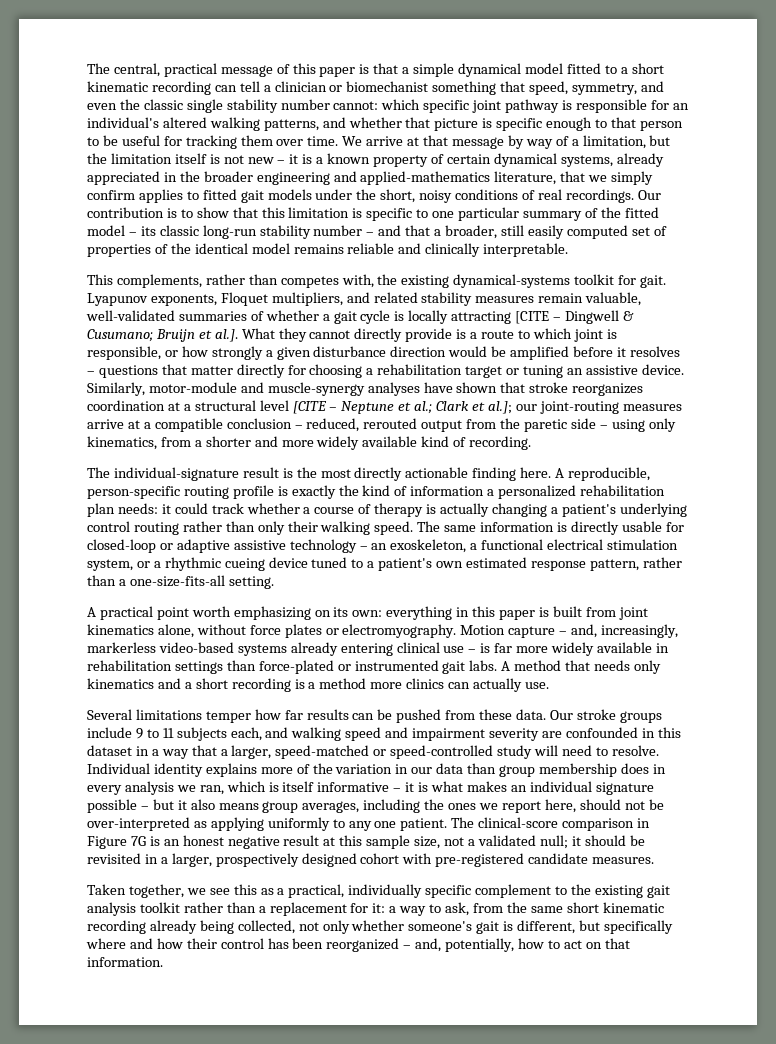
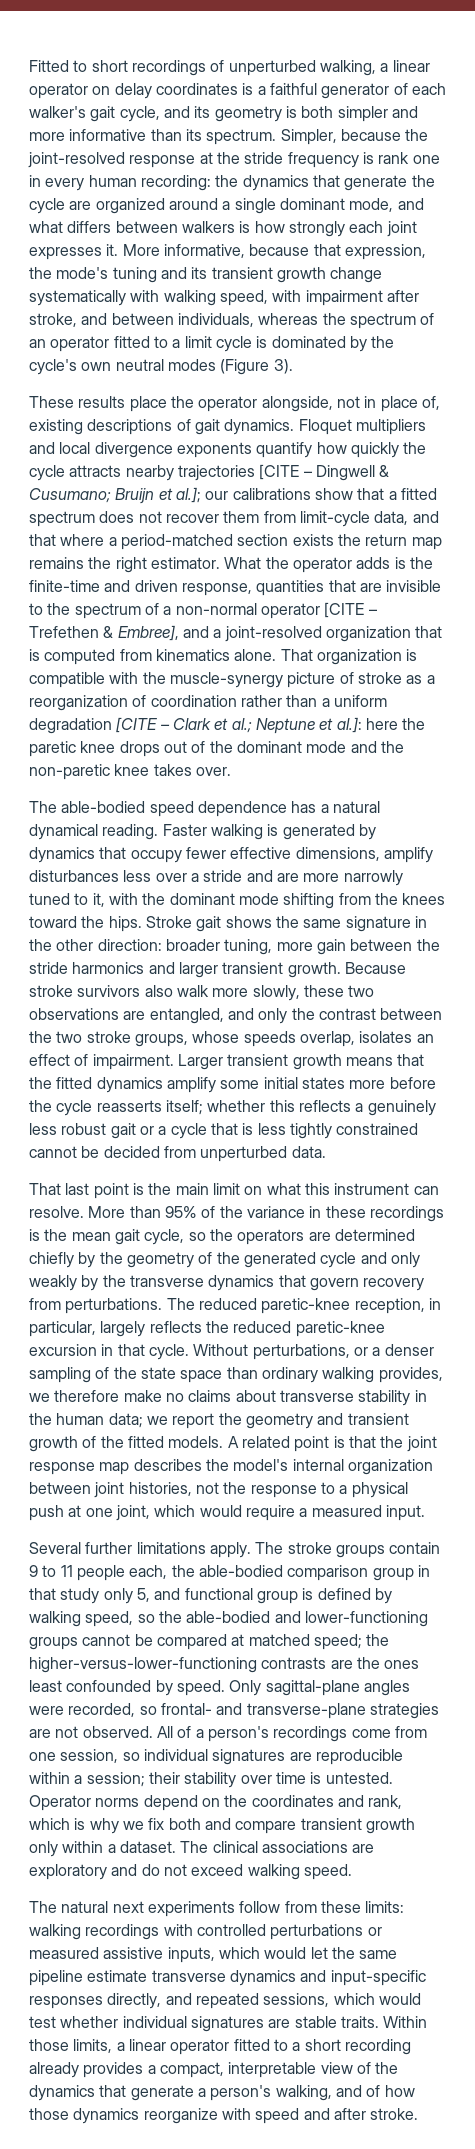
[87,63,664,77] [87,81,664,95] [87,99,689,113] [87,117,683,131] [87,135,671,149] [87,153,664,167] [87,171,654,185] [87,189,661,203] [87,207,659,221] [87,225,667,239] [87,243,569,257] [87,274,667,288] [87,292,642,306] [86,310,512,324] The central, practical message of this paper is that a simple dynamical model fitted to a short kinematic recording can tell a clinician or biomechanist something that speed, symmetry, and even the classic single stability number cannot: which specific joint pathway is responsible for an individual's altered walking patterns, and whether that picture is specific enough to that person to be useful for tracking them over time. We arrive at that message by way of a limitation, but the limitation itself is not new – it is a known property of certain dynamical systems, already appreciated in the broader engineering and applied-mathematics literature, that we simply confirm applies to fitted gait models under the short, noisy conditions of real recordings. Our contribution is to show that this limitation is specific to one particular summary of the fitted model – its classic long-run stability number – and that a broader, still easily computed set of properties of the identical model remains reliable and clinically interpretable. // This complements, rather than competes with, the existing dynamical-systems toolkit for gait. Lyapunov exponents, Floquet multipliers, and related stability measures remain valuable, well-validated summaries of whether a gait cycle is locally attracting -> [29,60,430,76] [29,83,446,99] [29,106,418,122] [29,129,429,145] [28,152,440,168] [29,175,435,191] [29,198,424,214] [29,221,417,237] [29,244,426,260] [29,267,383,283] [29,290,419,306] [29,313,435,329] [29,336,395,352] [29,359,293,375] [29,396,440,412] [29,419,426,435] [29,442,427,458] [29,465,255,481] Fitted to short recordings of unperturbed walking, a linear operator on delay coordinates is a faithful generator of each walker's gait cycle, and its geometry is both simpler and more informative than its spectrum. Simpler, because the joint-resolved response at the stride frequency is rank one in every human recording: the dynamics that generate the cycle are organized around a single dominant mode, and what differs between walkers is how strongly each joint expresses it. More informative, because that expression, the mode's tuning and its transient growth change systematically with walking speed, with impairment after stroke, and between individuals, whereas the spectrum of an operator fitted to a limit cycle is dominated by the cycle's own neutral modes (Figure 3). // These results place the operator alongside, not in place of, existing descriptions of gait dynamics. Floquet multipliers and local divergence exponents quantify how quickly the cycle attracts nearby trajectories
[214,328,617,342] [87,346,680,360] [87,364,684,378] [87,382,644,396] [87,400,682,414] [87,418,676,432] [87,436,532,450] [87,467,651,481] [87,485,666,499] [87,503,687,517] [87,521,684,535] [87,539,679,553] [87,557,682,571] [87,575,274,589] [87,606,648,620] [87,624,679,638] [87,642,669,656] [87,660,661,674] [87,678,549,692] [87,709,662,723] [87,727,681,741] [87,745,659,759] [87,763,666,777] [87,781,654,795] [87,799,664,813] [87,817,651,831] [87,835,645,849] [87,853,655,867] [87,884,670,898] [87,902,664,916] [87,920,673,934] [86,938,630,952] [87,957,163,967] al.]. What they cannot directly provide is a route to which joint is responsible, or how strongly a given disturbance direction would be amplified before it resolves – questions that matter directly for choosing a rehabilitation target or tuning an assistive device. Similarly, motor-module and muscle-synergy analyses have shown that stroke reorganizes coordination at a structural level [CITE – Neptune et al.; Clark et al.]; our joint-routing measures arrive at a compatible conclusion – reduced, rerouted output from the paretic side – using only kinematics, from a shorter and more widely available kind of recording. // The individual-signature result is the most directly actionable finding here. A reproducible, person-specific routing profile is exactly the kind of information a personalized rehabilitation plan needs: it could track whether a course of therapy is actually changing a patient's underlying control routing rather than only their walking speed. The same information is directly usable for closed-loop or adaptive assistive technology – an exoskeleton, a functional electrical stimulation system, or a rhythmic cueing device tuned to a patient's own estimated response pattern, rather than a one-size-fits-all setting. // A practical point worth emphasizing on its own: everything in this paper is built from joint kinematics alone, without force plates or electromyography. Motion capture – and, increasingly, markerless video-based systems already entering clinical use – is far more widely available in rehabilitation settings than force-plated or instrumented gait labs. A method that needs only kinematics and a short recording is a method more clinics can actually use. // Several limitations temper how far results can be pushed from these data. Our stroke groups include 9 to 11 subjects each, and walking speed and impairment severity are confounded in this dataset in a way that a larger, speed-matched or speed-controlled study will need to resolve. Individual identity explains more of the variation in our data than group membership does in every analysis we ran, which is itself informative – it is what makes an individual signature possible – but it also means group averages, including the ones we report here, should not be over-interpreted as applying uniformly to any one patient. The clinical-score comparison in Figure 7G is an honest negative result at this sample size, not a validated null; it should be revisited in a larger, prospectively designed cohort with pre-registered candidate measures. // Taken together, we see this as a practical, individually specific complement to the existing gait analysis toolkit rather than a replacement for it: a way to ask, from the same short kinematic recording already being collected, not only whether someone's gait is different, but specifically where and how their control has been reorganized – and, potentially, how to act on that information. -> [175,487,437,503] [29,511,439,527] [29,534,442,550] [29,557,433,573] [29,580,442,596] [29,602,377,619] [29,625,443,642] [29,649,418,665] [29,672,435,688] [29,695,387,711] [29,717,426,734] [29,741,404,757] [29,764,231,780] [29,801,380,817] [29,824,376,840] [29,847,433,863] [29,870,403,886] [29,893,446,909] [29,916,427,932] [29,939,440,955] [29,962,406,978] [29,985,375,1001] [29,1008,443,1024] [29,1031,434,1047] [29,1054,425,1070] [29,1077,436,1093] [29,1100,436,1116] [29,1123,419,1139] [29,1146,326,1162] [29,1183,439,1199] [29,1206,444,1222] [29,1229,415,1245] [29,1252,420,1268] [29,1275,425,1291] [29,1298,441,1314] [29,1321,385,1337] [29,1344,434,1360] [29,1367,443,1383] [29,1390,427,1406] [29,1413,409,1429] [29,1436,437,1452] [29,1459,433,1475] [29,1482,408,1498] [29,1505,425,1521] [29,1542,441,1558] [29,1565,430,1581] [29,1588,392,1604] [29,1611,428,1627] [29,1634,390,1650] [29,1657,420,1673] [29,1680,410,1696] [29,1703,439,1719] [29,1726,427,1742] [29,1749,403,1765] [29,1772,393,1788] [29,1795,403,1811] [29,1818,415,1834] [29,1841,375,1857] [29,1864,352,1880] [29,1901,405,1917] [29,1924,382,1940] [29,1947,398,1963] [29,1970,426,1986] [29,1993,421,2009] [29,2016,428,2032] [29,2039,411,2055] [29,2062,399,2078] [29,2085,415,2101] [29,2108,419,2124] al.]; our calibrations show that a fitted spectrum does not recover them from limit-cycle data, and that where a period-matched section exists the return map remains the right estimator. What the operator adds is the finite-time and driven response, quantities that are invisible to the spectrum of a non-normal operator [CITE – Trefethen & Embree], and a joint-resolved organization that is computed from kinematics alone. That organization is compatible with the muscle-synergy picture of stroke as a reorganization of coordination rather than a uniform degradation [CITE – Clark et al.; Neptune et al.]: here the paretic knee drops out of the dominant mode and the non-paretic knee takes over. // The able-bodied speed dependence has a natural dynamical reading. Faster walking is generated by dynamics that occupy fewer effective dimensions, amplify disturbances less over a stride and are more narrowly tuned to it, with the dominant mode shifting from the knees toward the hips. Stroke gait shows the same signature in the other direction: broader tuning, more gain between the stride harmonics and larger transient growth. Because stroke survivors also walk more slowly, these two observations are entangled, and only the contrast between the two stroke groups, whose speeds overlap, isolates an effect of impairment. Larger transient growth means that the fitted dynamics amplify some initial states more before the cycle reasserts itself; whether this reflects a genuinely less robust gait or a cycle that is less tightly constrained cannot be decided from unperturbed data. // That last point is the main limit on what this instrument can resolve. More than 95% of the variance in these recordings is the mean gait cycle, so the operators are determined chiefly by the geometry of the generated cycle and only weakly by the transverse dynamics that govern recovery from perturbations. The reduced paretic-knee reception, in particular, largely reflects the reduced paretic-knee excursion in that cycle. Without perturbations, or a denser sampling of the state space than ordinary walking provides, we therefore make no claims about transverse stability in the human data; we report the geometry and transient growth of the fitted models. A related point is that the joint response map describes the model's internal organization between joint histories, not the response to a physical push at one joint, which would require a measured input. // Several further limitations apply. The stroke groups contain 9 to 11 people each, the able-bodied comparison group in that study only 5, and functional group is defined by walking speed, so the able-bodied and lower-functioning groups cannot be compared at matched speed; the higher-versus-lower-functioning contrasts are the ones least confounded by speed. Only sagittal-plane angles were recorded, so frontal- and transverse-plane strategies are not observed. All of a person's recordings come from one session, so individual signatures are reproducible within a session; their stability over time is untested. Operator norms depend on the coordinates and rank, which is why we fix both and compare transient growth only within a dataset. The clinical associations are exploratory and do not exceed walking speed. // The natural next experiments follow from these limits: walking recordings with controlled perturbations or measured assistive inputs, which would let the same pipeline estimate transverse dynamics and input-specific responses directly, and repeated sessions, which would test whether individual signatures are stable traits. Within those limits, a linear operator fitted to a short recording already provides a compact, interpretable view of the dynamics that generate a person's walking, and of how those dynamics reorganize with speed and after stroke.

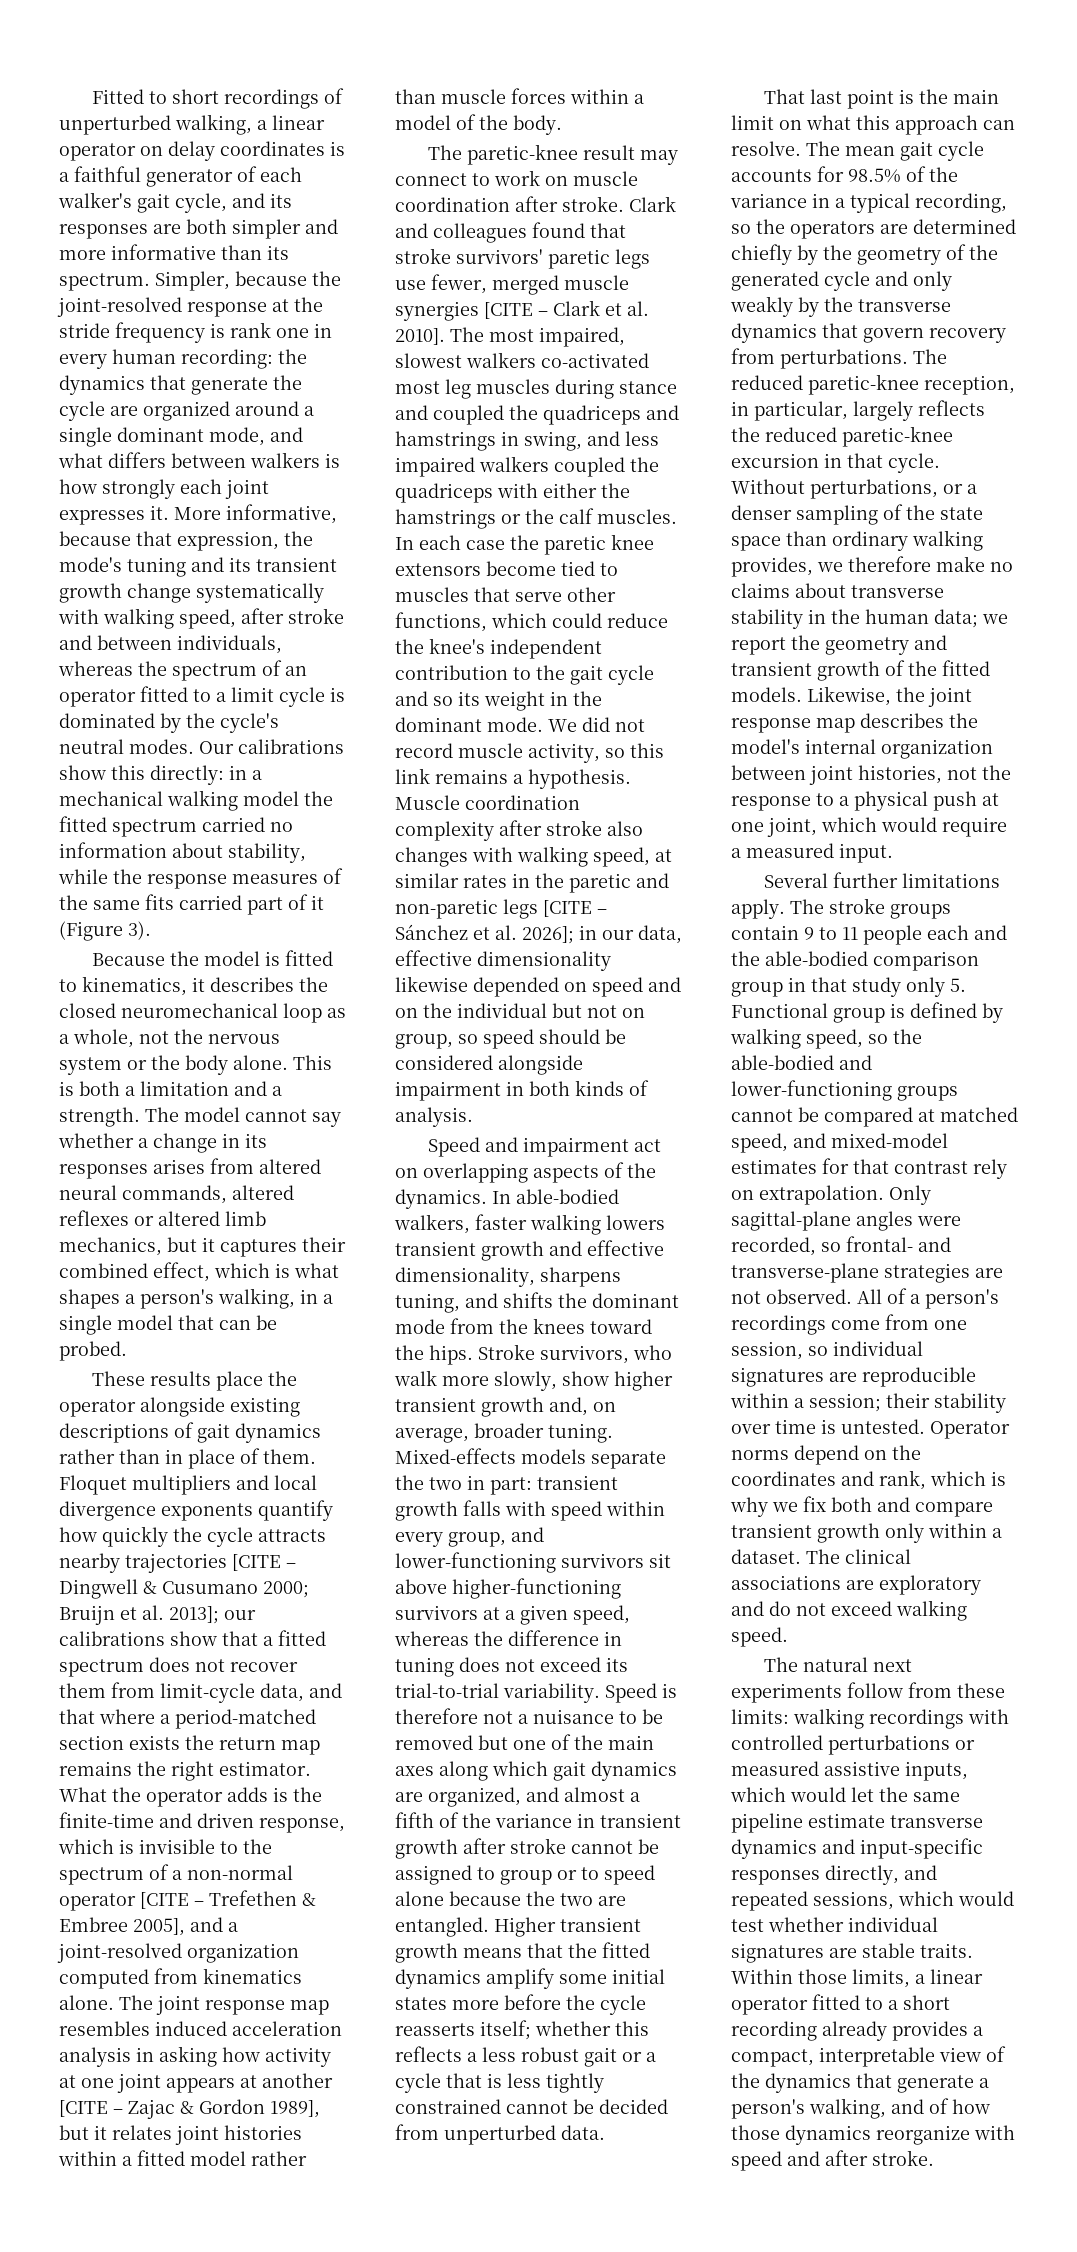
[214,106,297,122] geometry is -> [59,224,181,239] responses are
[272,290,419,306] [29,313,77,327] with impairment after stroke, -> [241,608,344,624] after stroke
[81,359,293,375] own neutral modes (Figure 3). -> [59,739,344,754] [59,765,262,785] [59,790,333,811] [59,816,293,837] [59,842,306,863] [58,868,343,889] [59,894,324,915] [59,921,151,941] [91,950,333,966] [59,976,328,996] [59,1003,346,1023] [59,1029,280,1048] [59,1055,332,1075] [59,1081,282,1096] [59,1107,341,1127] [58,1133,267,1153] [59,1158,321,1179] [59,1185,294,1204] [59,1210,266,1226] [59,1237,346,1257] [59,1262,339,1282] [59,1288,333,1309] [59,1315,277,1335] [59,1341,127,1361] neutral modes. Our calibrations show this directly: in a mechanical walking model the fitted spectrum carried no information about stability, while the response measures of the same fits carried part of it (Figure 3). // Because the model is fitted to kinematics, it describes the closed neuromechanical loop as a whole, not the nervous system or the body alone. This is both a limitation and a strength. The model cannot say whether a change in its responses arises from altered neural commands, altered reflexes or altered limb mechanics, but it captures their combined effect, which is what shapes a person's walking, in a single model that can be probed.
[261,396,440,412] [29,419,295,435] alongside, not in place of, existing descriptions of gait dynamics. -> [140,1397,300,1417] [59,1422,321,1443] [59,1448,316,1469] alongside existing descriptions of gait dynamics rather than in place of them.
[29,487,201,504] Cusumano; Bruijn et al.]; -> [162,1581,309,1598] [59,1605,219,1625] Cusumano 2000; Bruijn et al. 2013];
[256,580,382,596] quantities that are -> [58,1839,134,1854] which is
[117,625,179,641] Embree], -> [59,1917,185,1936] Embree 2005],
[415,626,443,638] [29,649,40,661] that is -> (299, 1953) none
[280,649,418,665] [29,672,435,688] [29,695,387,711] [29,717,426,734] [29,741,404,757] [29,764,231,780] [29,801,380,817] [29,824,376,840] [29,847,433,863] [29,870,403,886] [29,893,335,909] That organization is compatible with the muscle-synergy picture of stroke as a reorganization of coordination rather than a uniform degradation [CITE – Clark et al.; Neptune et al.]: here the paretic knee drops out of the dominant mode and the non-paretic knee takes over. // The able-bodied speed dependence has a natural dynamical reading. Faster walking is generated by dynamics that occupy fewer effective dimensions, amplify disturbances less over a stride and are more narrowly tuned to it, with the dominant mode shifting -> [119,1995,329,2015] [59,2021,342,2036] [59,2046,331,2067] [59,2073,333,2093] [59,2099,320,2119] [59,2125,302,2145] [58,2150,307,2166] [395,88,644,104] [395,114,562,135] [427,144,678,165] [395,170,638,186] [395,196,676,212] [395,222,626,243] [395,248,650,269] [395,274,629,295] [395,300,649,321] [395,327,625,347] [395,352,649,368] [395,379,677,399] [395,405,679,425] [395,431,659,451] [395,456,659,477] [395,483,630,503] [395,508,677,529] [395,534,654,555] [395,561,618,576] [395,587,616,602] [395,612,668,632] [395,638,602,659] [395,665,654,685] [395,691,602,711] [395,717,645,732] [395,743,664,763] [395,768,631,789] [395,795,580,810] [395,820,643,841] [395,846,672,867] [395,873,669,893] [395,899,607,919] [395,924,682,944] [395,950,611,971] [395,976,681,997] [395,1003,645,1018] [395,1029,626,1049] [395,1055,583,1075] [395,1080,649,1101] [395,1107,473,1127] [427,1137,661,1157] [395,1162,656,1183] [395,1189,619,1209] [394,1214,665,1235] [395,1240,664,1261] [395,1267,621,1287] [395,1292,679,1313] [395,1319,445,1334] The joint response map resembles induced acceleration analysis in asking how activity at one joint appears at another [CITE – Zajac & Gordon 1989], but it relates joint histories within a fitted model rather than muscle forces within a model of the body. // The paretic-knee result may connect to work on muscle coordination after stroke. Clark and colleagues found that stroke survivors' paretic legs use fewer, merged muscle synergies [CITE – Clark et al. 2010]. The most impaired, slowest walkers co-activated most leg muscles during stance and coupled the quadriceps and hamstrings in swing, and less impaired walkers coupled the quadriceps with either the hamstrings or the calf muscles. In each case the paretic knee extensors become tied to muscles that serve other functions, which could reduce the knee's independent contribution to the gait cycle and so its weight in the dominant mode. We did not record muscle activity, so this link remains a hypothesis. Muscle coordination complexity after stroke also changes with walking speed, at similar rates in the paretic and non-paretic legs [CITE – Sánchez et al. 2026]; in our data, effective dimensionality likewise depended on speed and on the individual but not on group, so speed should be considered alongside impairment in both kinds of analysis. // Speed and impairment act on overlapping aspects of the dynamics. In able-bodied walkers, faster walking lowers transient growth and effective dimensionality, sharpens tuning, and shifts the dominant mode
[196,916,427,932] [29,939,440,955] [29,962,406,978] [29,985,375,1001] [29,1008,443,1024] [29,1031,434,1047] [29,1054,223,1070] gait shows the same signature in the other direction: broader tuning, more gain between the stride harmonics and larger transient growth. Because stroke survivors also walk more slowly, these two observations are entangled, and only the contrast between the two stroke groups, whose speeds overlap, isolates an effect of impairment. Larger -> [540,1345,672,1364] [394,1370,673,1391] [395,1397,616,1417] [395,1423,613,1443] [395,1448,666,1469] [395,1475,618,1495] [395,1500,665,1521] [395,1527,544,1547] [395,1552,671,1573] [395,1578,621,1599] [395,1605,630,1625] [394,1630,622,1646] [395,1657,628,1677] [395,1683,677,1703] [395,1708,663,1724] [395,1734,654,1750] [395,1761,677,1781] [395,1787,640,1807] [395,1812,681,1828] [395,1838,659,1859] [395,1865,655,1885] [395,1891,626,1906] [395,1917,556,1937] survivors, who walk more slowly, show higher transient growth and, on average, broader tuning. Mixed-effects models separate the two in part: transient growth falls with speed within every group, and lower-functioning survivors sit above higher-functioning survivors at a given speed, whereas the difference in tuning does not exceed its trial-to-trial variability. Speed is therefore not a nuisance to be removed but one of the main axes along which gait dynamics are organized, and almost a fifth of the variance in transient growth after stroke cannot be assigned to group or to speed alone because the two are entangled. Higher
[367,1100,436,1116] genuinely -> (477, 2057) none
[334,1183,410,1195] instrument -> [895,115,978,135] approach
[88,1206,444,1222] [29,1229,185,1245] More than 95% of the variance in these recordings is the mean gait cycle, -> [806,141,984,161] [731,166,958,183] [730,193,1007,213] The mean gait cycle accounts for 98.5% of the variance in a typical recording,
[227,1436,376,1452] A related point is that -> [807,686,891,706] Likewise,
[129,1565,168,1579] each, -> [927,925,1007,940] each and
[136,1588,253,1602] 5, and functional -> [950,978,966,992] [731,1003,828,1018] 5. Functional
[313,1634,390,1650] [29,1657,420,1673] [29,1680,225,1696] speed; the higher-versus-lower-functioning contrasts are the ones least confounded by speed. -> [731,1133,948,1153] [731,1158,1007,1179] [731,1185,884,1205] speed, and mixed-model estimates for that contrast rely on extrapolation.

